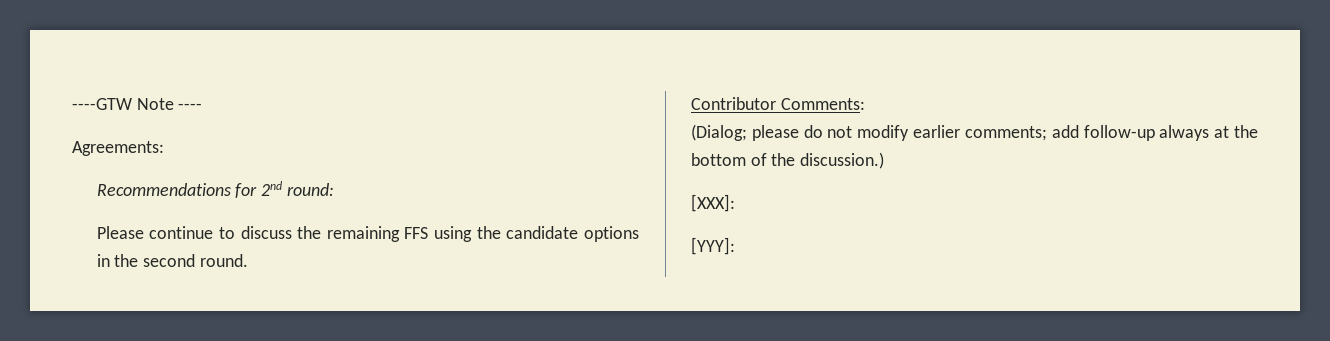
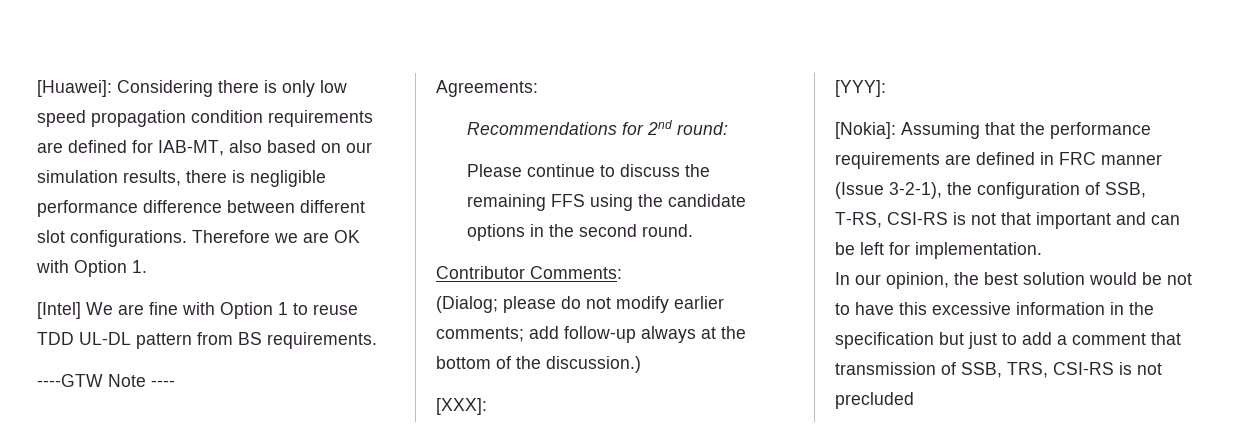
(72, 104) none -> [37,80,347,97] [37,110,373,127] [37,140,372,156] [37,170,326,187] [37,200,365,217] [37,230,360,247] [36,260,147,277] [37,302,358,319] [37,332,377,349] [Huawei]: Considering there is only low speed propagation condition requirements are defined for IAB-MT, also based on our simulation results, there is negligible performance difference between different slot configurations. Therefore we are OK with Option 1. // [Intel] We are fine with Option 1 to reuse TDD UL-DL pattern from BS requirements. //
(735, 246) none -> [835,122,1151,139] [835,152,1162,169] [835,182,1146,199] [835,212,1180,229] [835,242,1042,259] [835,272,1192,289] [835,302,1154,315] [835,332,1181,349] [835,362,1162,378] [835,392,914,409] // [Nokia]: Assuming that the performance requirements are defined in FRC manner (Issue 3-2-1), the configuration of SSB, T-RS, CSI-RS is not that important and can be left for implementation. // In our opinion, the best solution would be not to have this excessive information in the specification but just to add a comment that transmission of SSB, TRS, CSI-RS is not precluded

